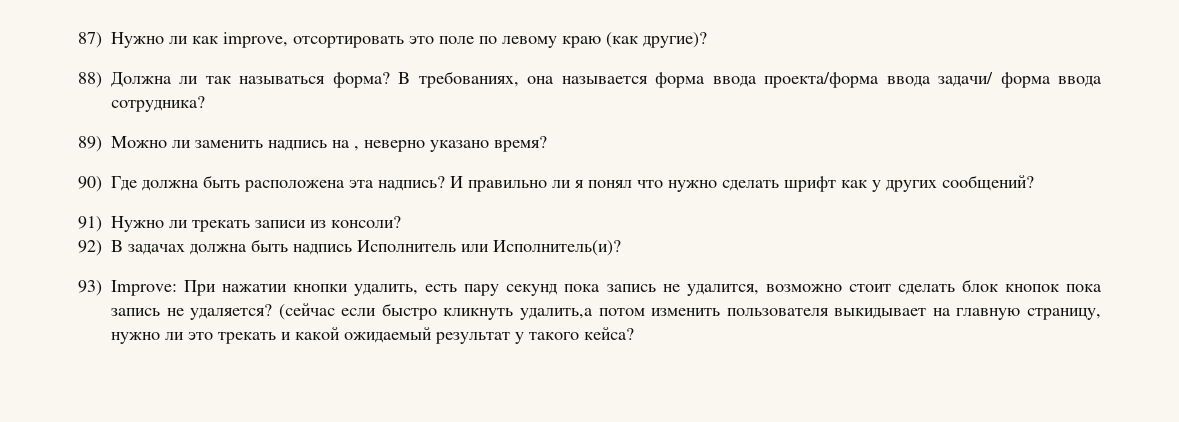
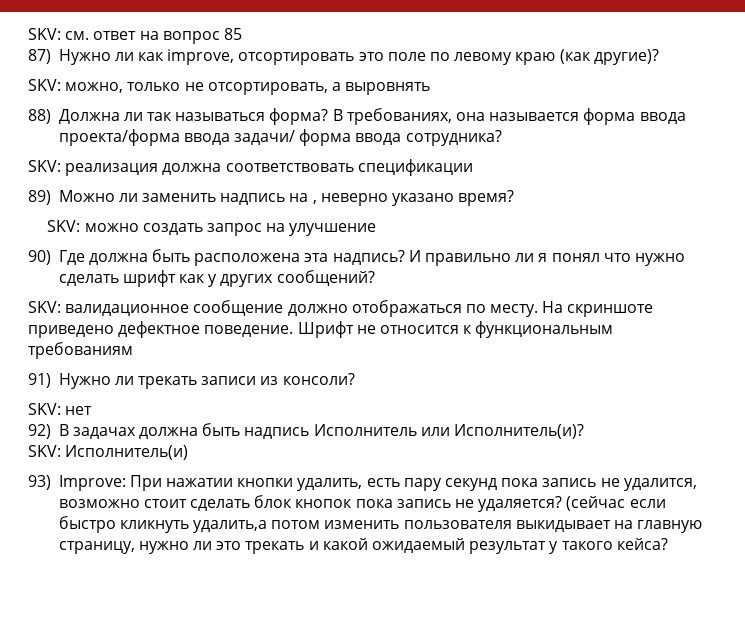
(78, 40) none -> [28,28,242,44] SKV: см. ответ на вопрос 85 //
(707, 40) none -> [28,79,431,95] // SKV: можно, только не отсортировать, а выровнять
(205, 104) none -> [28,159,473,176] // SKV: реализация должна соответствовать спецификации
(547, 144) none -> [47,220,377,236] // SKV: можно создать запрос на улучшение
(1034, 183) none -> [28,300,654,317] [28,321,614,338] [28,342,133,359] // SKV: валидационное сообщение должно отображаться по месту. На скриншоте приведено дефектное поведение. Шрифт не относится к функциональным требованиям
(401, 222) none -> [28,403,93,415] // SKV: нет
(621, 248) none -> [28,445,189,460] // SKV: Исполнитель(и)

